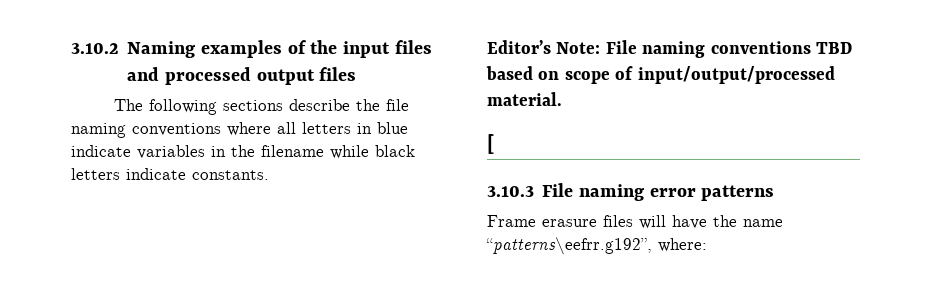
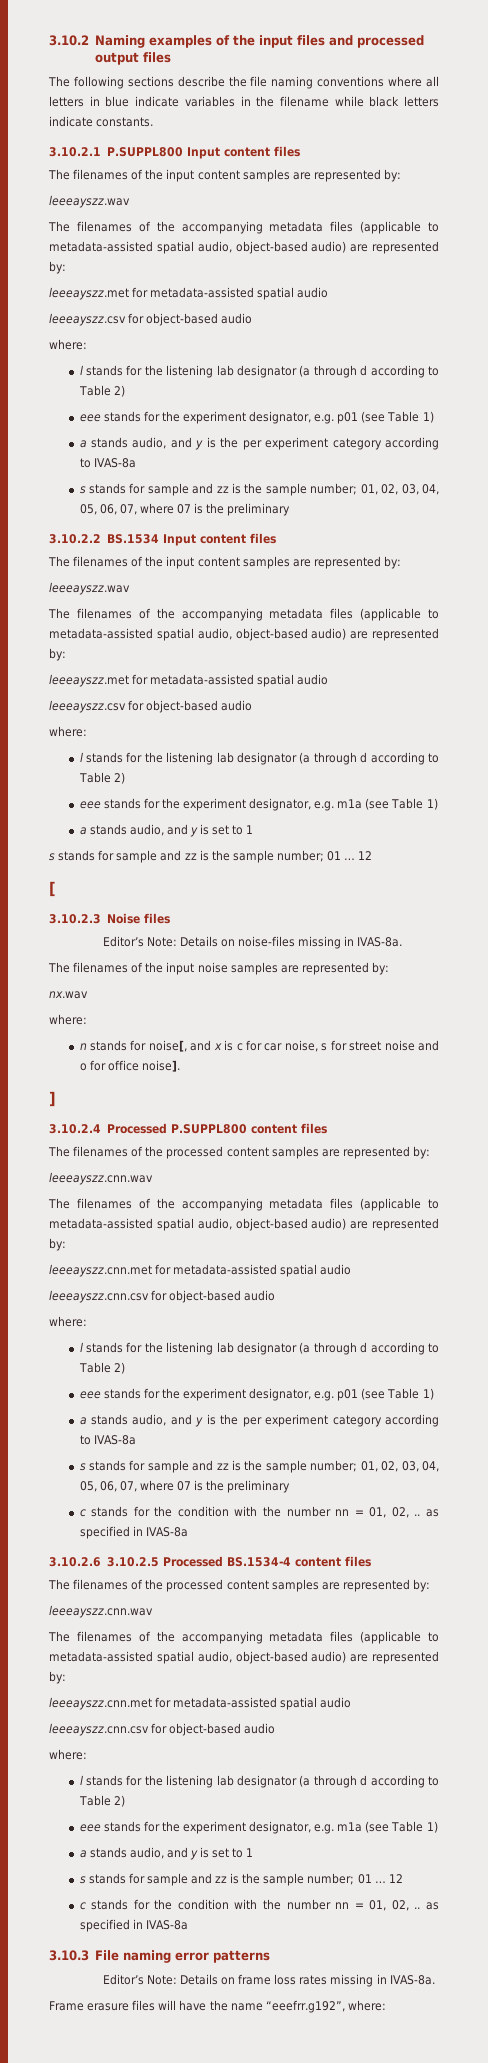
[487,40,852,58] [486,66,835,84] [487,92,562,106] [487,134,494,154] Editor’s Note: File naming conventions TBD based on scope of input/output/processed material. // [ -> [49,146,300,159] [48,169,401,182] [49,195,130,208] [48,221,439,234] [49,241,439,254] [49,261,66,274] [49,287,329,300] [49,313,253,326] [49,339,87,350] [79,365,439,378] [78,385,125,397] [79,411,434,424] [79,437,439,450] [79,458,136,468] [79,483,440,496] [79,503,291,516] [49,533,276,546] [48,556,401,569] [49,582,130,595] [48,608,439,621] [49,628,439,641] [49,648,66,661] [49,674,329,687] [49,700,253,713] [49,726,87,737] [79,752,439,765] [78,772,125,784] [79,798,438,811] [79,824,254,837] [49,850,373,863] [49,881,56,897] [49,913,170,924] [102,936,403,949] [48,962,389,975] [49,991,88,999] [49,1014,87,1025] [79,1040,439,1052] [79,1060,180,1072] [49,1091,56,1107] [49,1123,327,1134] [48,1146,430,1159] [49,1172,153,1185] [48,1198,439,1211] [49,1218,439,1231] [49,1238,66,1251] [49,1264,352,1277] [49,1290,276,1303] [49,1316,87,1327] [79,1342,439,1355] [78,1362,125,1374] [79,1388,434,1401] [79,1414,439,1427] [79,1435,136,1445] [79,1460,440,1473] [79,1480,291,1493] [79,1506,439,1518] [79,1526,188,1539] [49,1556,371,1567] [48,1579,430,1592] [49,1605,153,1618] [48,1631,439,1644] [49,1651,439,1664] [49,1671,66,1684] [49,1697,352,1710] [49,1723,276,1736] [49,1749,87,1760] [79,1775,439,1788] [78,1795,125,1807] [79,1821,438,1834] [79,1847,254,1860] [79,1873,403,1886] [79,1899,439,1911] [79,1919,188,1932] 3.10.2.1 P.SUPPL800 Input content files // The filenames of the input content samples are represented by: // leeeayszz.wav // The filenames of the accompanying metadata files (applicable to metadata-assisted spatial audio, object-based audio) are represented by: // leeeayszz.met for metadata-assisted spatial audio // leeeayszz.csv for object-based audio // where: // l stands for the listening lab designator (a through d according to Table 2) // eee stands for the experiment designator, e.g. p01 (see Table 1) // a stands audio, and y is the per experiment category according to IVAS-8a // s stands for sample and zz is the sample number; 01, 02, 03, 04, 05, 06, 07, where 07 is the preliminary // 3.10.2.2 BS.1534 Input content files // The filenames of the input content samples are represented by: // leeeayszz.wav // The filenames of the accompanying metadata files (applicable to metadata-assisted spatial audio, object-based audio) are represented by: // leeeayszz.met for metadata-assisted spatial audio // leeeayszz.csv for object-based audio // where: // l stands for the listening lab designator (a through d according to Table 2) // eee stands for the experiment designator, e.g. m1a (see Table 1) // a stands audio, and y is set to 1 // s stands for sample and zz is the sample number; 01 … 12 // [ // 3.10.2.3 Noise files // Editor’s Note: Details on noise-files missing in IVAS-8a. // The filenames of the input noise samples are represented by: // nx.wav // where: // n stands for noise[, and x is c for car noise, s for street noise and o for office noise]. // ] // 3.10.2.4 Processed P.SUPPL800 content files // The filenames of the processed content samples are represented by: // leeeayszz.cnn.wav // The filenames of the accompanying metadata files (applicable to metadata-assisted spatial audio, object-based audio) are represented by: // leeeayszz.cnn.met for metadata-assisted spatial audio // leeeayszz.cnn.csv for object-based audio // where: // l stands for the listening lab designator (a through d according to Table 2) // eee stands for the experiment designator, e.g. p01 (see Table 1) // a stands audio, and y is the per experiment category according to IVAS-8a // s stands for sample and zz is the sample number; 01, 02, 03, 04, 05, 06, 07, where 07 is the preliminary // c stands for the condition with the number nn = 01, 02, .. as specified in IVAS-8a // 3.10.2.6 3.10.2.5 Processed BS.1534-4 content files // The filenames of the processed content samples are represented by: // leeeayszz.cnn.wav // The filenames of the accompanying metadata files (applicable to metadata-assisted spatial audio, object-based audio) are represented by: // leeeayszz.cnn.met for metadata-assisted spatial audio // leeeayszz.cnn.csv for object-based audio // where: // l stands for the listening lab designator (a through d according to Table 2) // eee stands for the experiment designator, e.g. m1a (see Table 1) // a stands audio, and y is set to 1 // s stands for sample and zz is the sample number; 01 … 12 // c stands for the condition with the number nn = 01, 02, .. as specified in IVAS-8a
(775, 193) none -> [102,1974,435,1987] // Editor’s Note: Details on frame loss rates missing in IVAS-8a.
[486,237,652,255] “patterns\eefrr.g192”, -> [265,2000,345,2013] “eeefrr.g192”,

